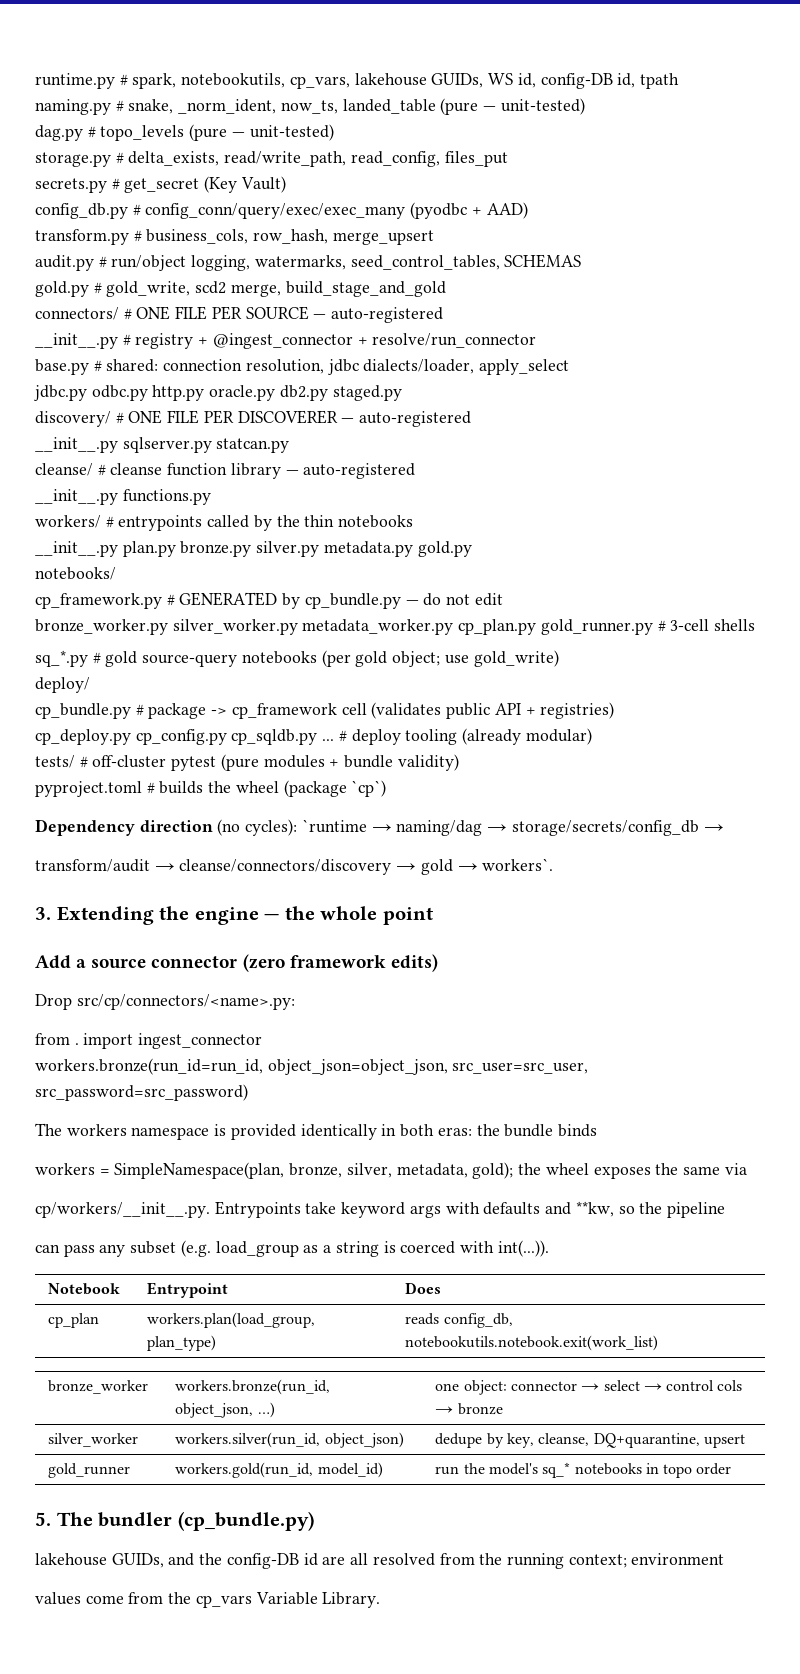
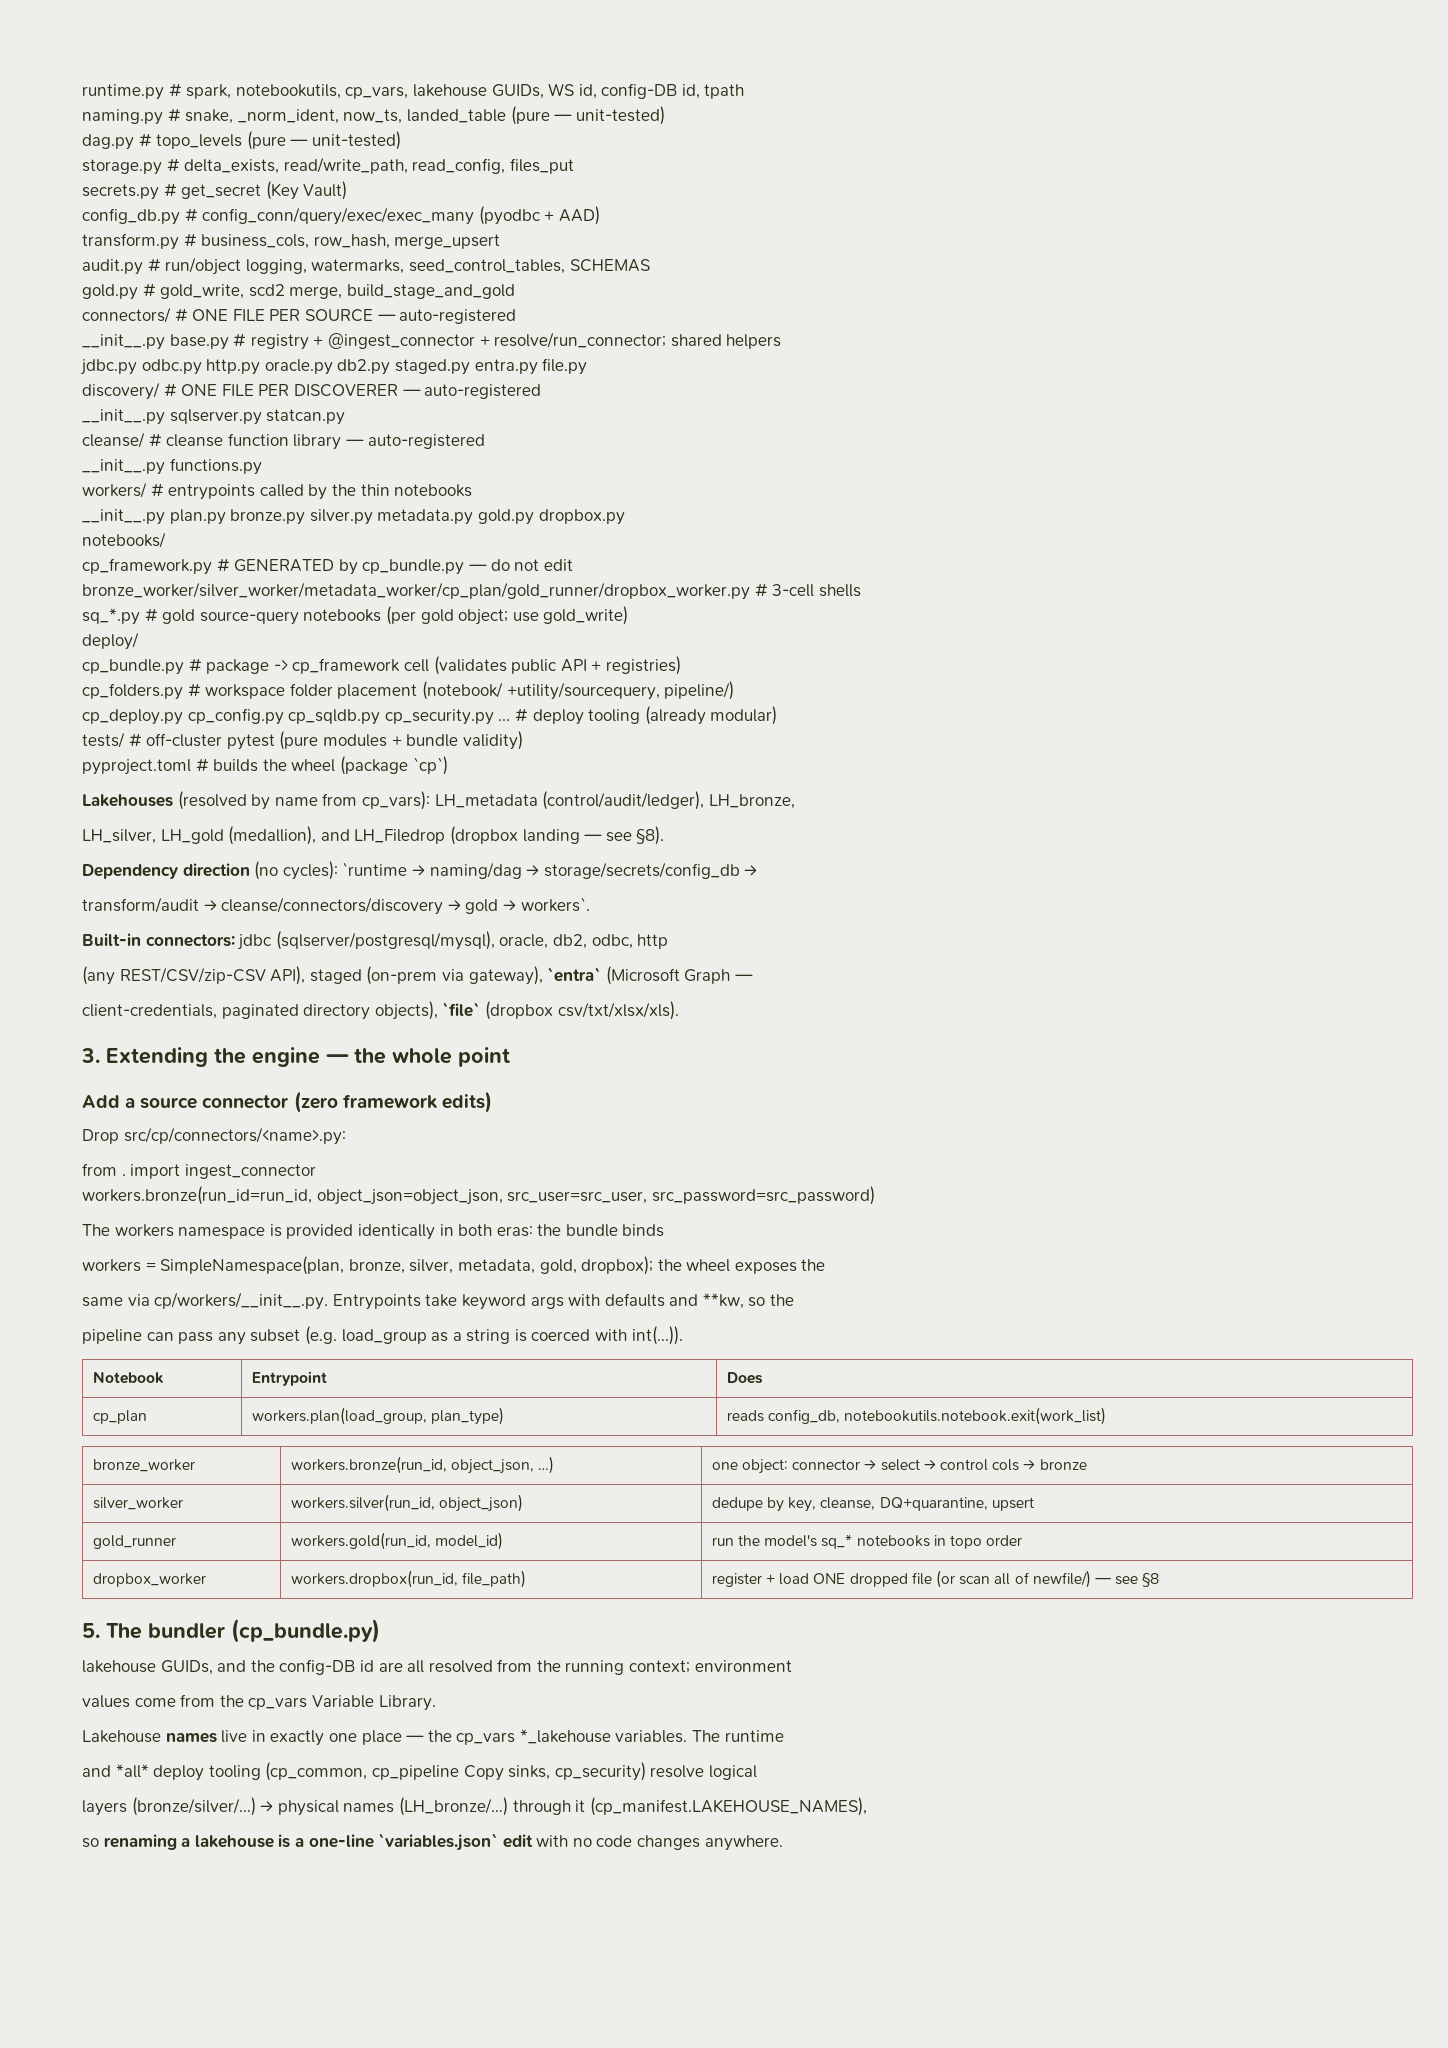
(118, 341) none -> [169,334,229,350] base.py
[372,333,537,348] [35,359,570,375] resolve/run_connector // base.py # shared: connection resolution, jdbc dialects/loader, apply_select -> [494,332,782,349] resolve/run_connector; shared helpers
(402, 393) none -> [474,358,588,375] entra.py file.py
(472, 549) none -> [538,509,625,525] dropbox.py
[35,619,653,635] bronze_worker.py silver_worker.py metadata_worker.py cp_plan.py gold_runner.py -> [82,582,750,600] bronze_worker/silver_worker/metadata_worker/cp_plan/gold_runner/dropbox_worker.py
(615, 710) none -> [82,681,735,700] // cp_folders.py # workspace folder placement (notebook/ +utility/sourcequery, pipeline/)
(318, 737) none -> [384,709,494,725] cp_security.py
(387, 788) none -> [82,791,795,810] [82,826,665,845] // Lakehouses (resolved by name from cp_vars): LH_metadata (control/audit/ledger), LH_bronze, // LH_silver, LH_gold (medallion), and LH_Filedrop (dropbox landing — see §8).
(554, 864) none -> [82,931,669,950] [82,966,753,985] [82,1001,679,1020] // Built-in connectors: jdbc (sqlserver/postgresql/mysql), oracle, db2, odbc, http // (any REST/CSV/zip-CSV API), staged (on-prem via gateway), `entra` (Microsoft Graph — // client-credentials, paginated directory objects), `file` (dropbox csv/txt/xlsx/xls).
[472,1162,514,1179] gold); -> [539,1256,654,1275] gold, dropbox);
(679, 1169) none -> (826, 1265) //
(747, 1169) // -> (150, 1300) none
(663, 1208) none -> (795, 1300) //
(725, 1210) // -> (142, 1336) none
(732, 1469) none -> [92,1573,206,1587] [290,1570,527,1588] [711,1570,1160,1588] // dropbox_worker | workers.dropbox(run_id, file_path) | register + load ONE dropped file (or scan all of newfile/) — see §8
(381, 1600) none -> [82,1729,784,1746] [82,1762,757,1781] [82,1797,867,1816] [82,1833,783,1851] // Lakehouse names live in exactly one place — the cp_vars *_lakehouse variables. The runtime // and *all* deploy tooling (cp_common, cp_pipeline Copy sinks, cp_security) resolve logical // layers (bronze/silver/…) → physical names (LH_bronze/…) through it (cp_manifest.LAKEHOUSE_NAMES), // so renaming a lakehouse is a one-line `variables.json` edit with no code changes anywhere.

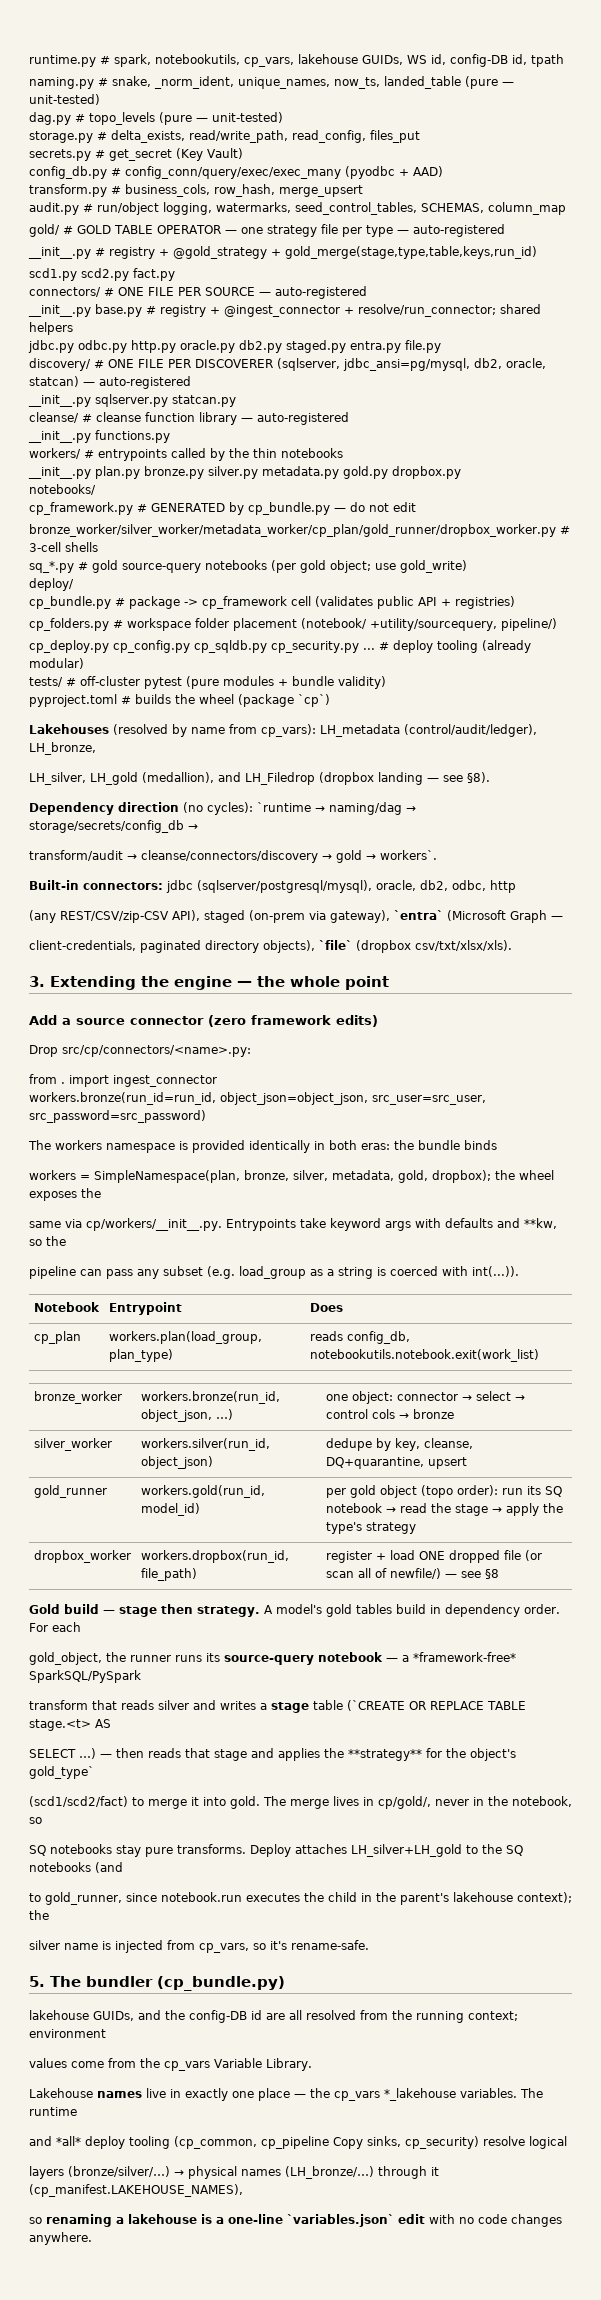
(339, 116) none -> [238,77,330,89] unique_names,
[569,259,650,272] [82,283,515,300] SCHEMAS // gold.py # gold_write, scd2 merge, build_stage_and_gold -> [421,202,566,215] [29,224,505,237] [28,246,537,259] [29,268,175,281] SCHEMAS, column_map // gold/ # GOLD TABLE OPERATOR — one strategy file per type — auto-registered // __init__.py # registry + @gold_strategy + gold_merge(stage,type,table,keys,run_id) // scd1.py scd2.py fact.py
(398, 390) none -> [277,358,546,371] [29,376,79,387] (sqlserver, jdbc_ansi=pg/mysql, db2, oracle, statcan)
[711,1534,1023,1549] run the model's sq_* notebooks in topo order -> [325,1485,562,1498] [325,1503,563,1516] [325,1522,416,1534] per gold object (topo order): run its SQ notebook → read the stage → apply the type's strategy
(1160, 1580) none -> [29,1604,560,1617] [29,1622,81,1632] [29,1652,516,1665] [29,1670,141,1683] [29,1700,526,1713] [29,1719,111,1731] [29,1748,516,1761] [29,1766,94,1779] [29,1796,572,1809] [29,1817,42,1824] [29,1844,523,1857] [29,1862,123,1873] [29,1892,572,1905] [29,1910,49,1920] [29,1940,369,1953] // Gold build — stage then strategy. A model's gold tables build in dependency order. For each // gold_object, the runner runs its source-query notebook — a *framework-free* SparkSQL/PySpark // transform that reads silver and writes a stage table (`CREATE OR REPLACE TABLE stage.<t> AS // SELECT …) — then reads that stage and applies the **strategy** for the object's gold_type` // (scd1/scd2/fact) to merge it into gold. The merge lives in cp/gold/, never in the notebook, so // SQ notebooks stay pure transforms. Deploy attaches LH_silver+LH_gold to the SQ notebooks (and // to gold_runner, since notebook.run executes the child in the parent's lakehouse context); the // silver name is injected from cp_vars, so it's rename-safe.

